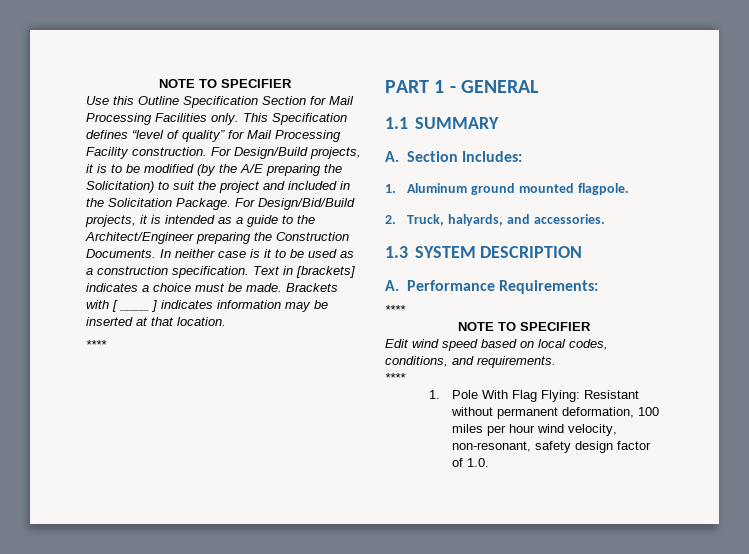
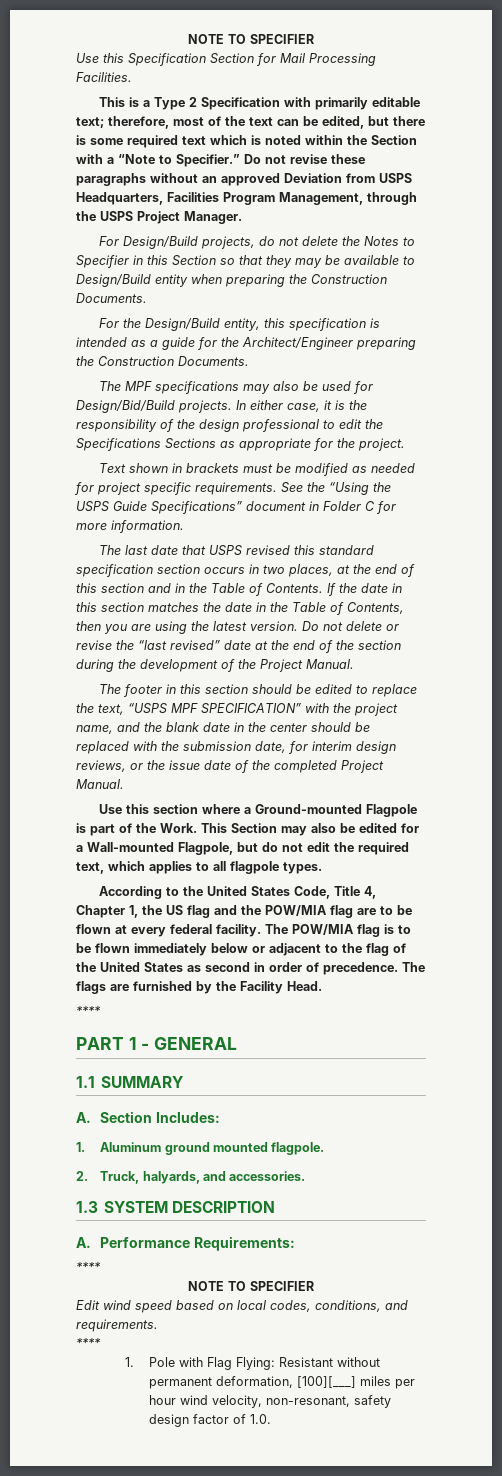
[138,96,179,105] Outline -> (124, 58) none
[155,113,347,125] [86,130,341,142] [86,147,361,159] [86,164,342,176] [86,181,350,193] [86,198,355,210] [85,215,148,227] Facilities only. This Specification defines “level of quality” for Mail Processing Facility construction. For Design/Build projects, it is to be modified (by the A/E preparing the Solicitation) to suit the project and included in the Solicitation Package. For Design/Bid/Build projects, it -> [76,72,132,82] [98,97,420,110] [76,116,425,129] [76,135,417,148] [76,154,365,167] [76,173,412,186] [76,192,417,205] [76,211,242,224] [98,236,415,249] [76,255,415,268] [76,274,387,287] [76,293,147,303] [98,318,366,331] Facilities. // This is a Type 2 Specification with primarily editable text; therefore, most of the text can be edited, but there is some required text which is noted within the Section with a “Note to Specifier.” Do not revise these paragraphs without an approved Deviation from USPS Headquarters, Facilities Program Management, through the USPS Project Manager. // For Design/Build projects, do not delete the Notes to Specifier in this Section so that they may be available to Design/Build entity when preparing the Construction Documents. // For the Design/Build entity, this specification
[282,215,293,224] to -> [197,337,217,350] for
[160,249,354,258] [86,266,355,278] [86,283,338,292] [86,300,328,312] [86,317,226,326] In neither case is it to be used as a construction specification. Text in [brackets] indicates a choice must be made. Brackets with [ ____ ] indicates information may be inserted at that location. -> [98,381,373,394] [76,400,367,413] [76,419,383,432] [76,438,405,451] [98,463,415,476] [74,482,391,495] [76,501,396,514] [76,520,184,533] [98,545,374,556] [76,564,415,577] [76,583,402,596] [76,602,404,615] [76,621,399,634] [76,640,401,653] [76,659,354,672] [98,684,417,697] [76,703,398,716] [76,722,370,734] [76,741,396,754] [76,760,384,773] [76,779,124,789] [98,804,417,817] [76,823,419,836] [76,842,409,855] [76,861,322,874] [98,886,376,899] [76,905,412,918] [76,924,411,937] [76,943,406,956] [76,962,425,975] [76,981,322,994] // The MPF specifications may also be used for Design/Bid/Build projects. In either case, it is the responsibility of the design professional to edit the Specifications Sections as appropriate for the project. // Text shown in brackets must be modified as needed for project specific requirements. See the “Using the USPS Guide Specifications” document in Folder C for more information. // The last date that USPS revised this standard specification section occurs in two places, at the end of this section and in the Table of Contents. If the date in this section matches the date in the Table of Contents, then you are using the latest version. Do not delete or revise the “last revised” date at the end of the section during the development of the Project Manual. // The footer in this section should be edited to replace the text, “USPS MPF SPECIFICATION” with the project name, and the blank date in the center should be replaced with the submission date, for interim design reviews, or the issue date of the completed Project Manual. // Use this section where a Ground-mounted Flagpole is part of the Work. This Section may also be edited for a Wall-mounted Flagpole, but do not edit the required text, which applies to all flagpole types. // According to the United States Code, Title 4, Chapter 1, the US flag and the POW/MIA flag are to be flown at every federal facility. The POW/MIA flag is to be flown immediately below or adjacent to the flag of the United States as second in order of precedence. The flags are furnished by the Facility Head.
[481,390,508,399] With -> [178,1357,203,1367] with
[637,407,659,416] 100 -> [296,1376,356,1388] [100][___]

